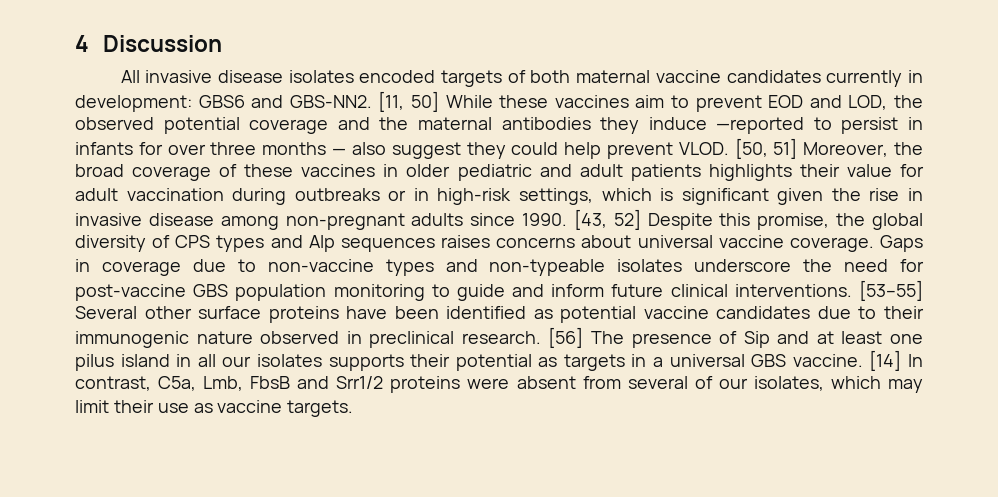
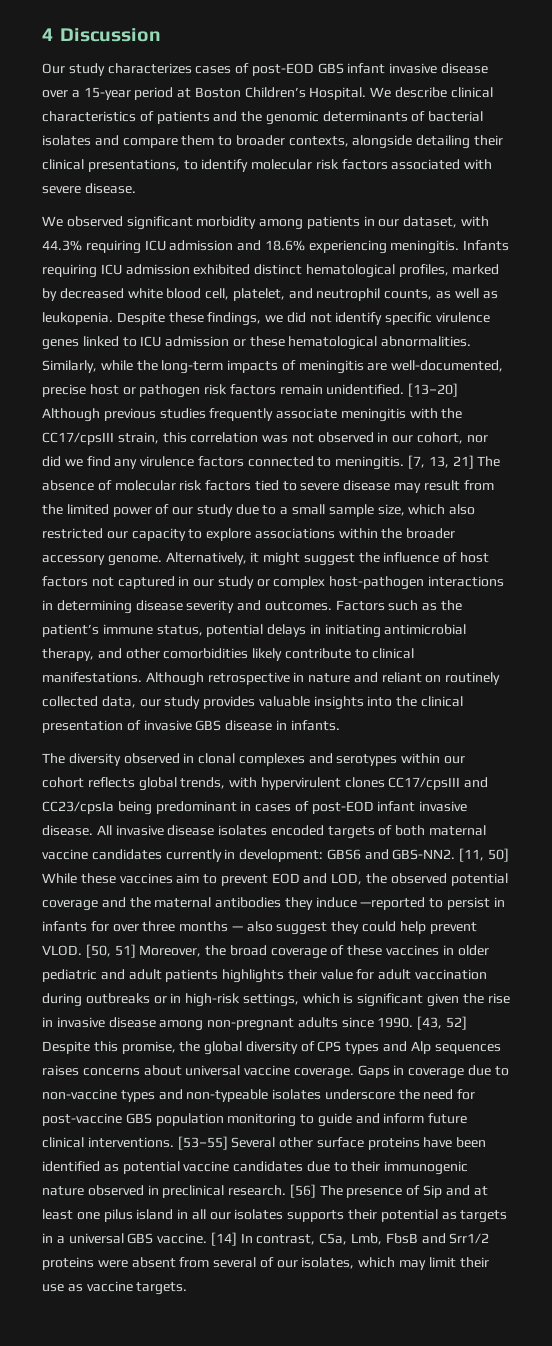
(222, 43) none -> [42,63,489,76] [42,87,493,100] [42,111,484,125] [42,135,504,149] [42,159,493,172] [42,183,136,194] [42,216,490,230] [42,240,510,254] [42,264,500,278] [42,288,498,301] [42,312,491,326] [42,336,472,350] [42,360,504,374] [42,383,459,398] [42,408,463,422] [42,432,488,445] [42,455,501,470] [42,480,494,493] [42,504,476,517] [42,528,456,541] [42,552,490,566] [42,576,505,590] [42,600,463,614] [42,624,467,638] [42,648,415,661] [42,672,501,686] [42,696,464,710] [42,720,340,733] [42,753,466,766] [42,777,489,791] [42,801,468,815] [42,825,93,836] Our study characterizes cases of post-EOD GBS infant invasive disease over a 15-year period at Boston Children’s Hospital. We describe clinical characteristics of patients and the genomic determinants of bacterial isolates and compare them to broader contexts, alongside detailing their clinical presentations, to identify molecular risk factors associated with severe disease. // We observed significant morbidity among patients in our dataset, with 44.3% requiring ICU admission and 18.6% experiencing meningitis. Infants requiring ICU admission exhibited distinct hematological profiles, marked by decreased white blood cell, platelet, and neutrophil counts, as well as leukopenia. Despite these findings, we did not identify specific virulence genes linked to ICU admission or these hematological abnormalities. Similarly, while the long-term impacts of meningitis are well-documented, precise host or pathogen risk factors remain unidentified. [13–20] Although previous studies frequently associate meningitis with the CC17/cpsIII strain, this correlation was not observed in our cohort, nor did we find any virulence factors connected to meningitis. [7, 13, 21] The absence of molecular risk factors tied to severe disease may result from the limited power of our study due to a small sample size, which also restricted our capacity to explore associations within the broader accessory genome. Alternatively, it might suggest the influence of host factors not captured in our study or complex host-pathogen interactions in determining disease severity and outcomes. Factors such as the patient’s immune status, potential delays in initiating antimicrobial therapy, and other comorbidities likely contribute to clinical manifestations. Although retrospective in nature and reliant on routinely collected data, our study provides valuable insights into the clinical presentation of invasive GBS disease in infants. // The diversity observed in clonal complexes and serotypes within our cohort reflects global trends, with hypervirulent clones CC17/cpsIII and CC23/cpsIa being predominant in cases of post-EOD infant invasive disease.

